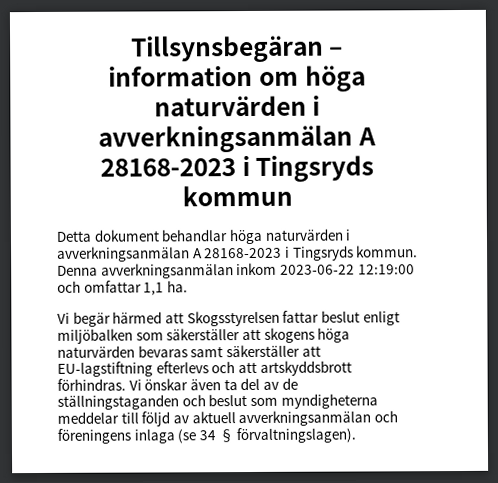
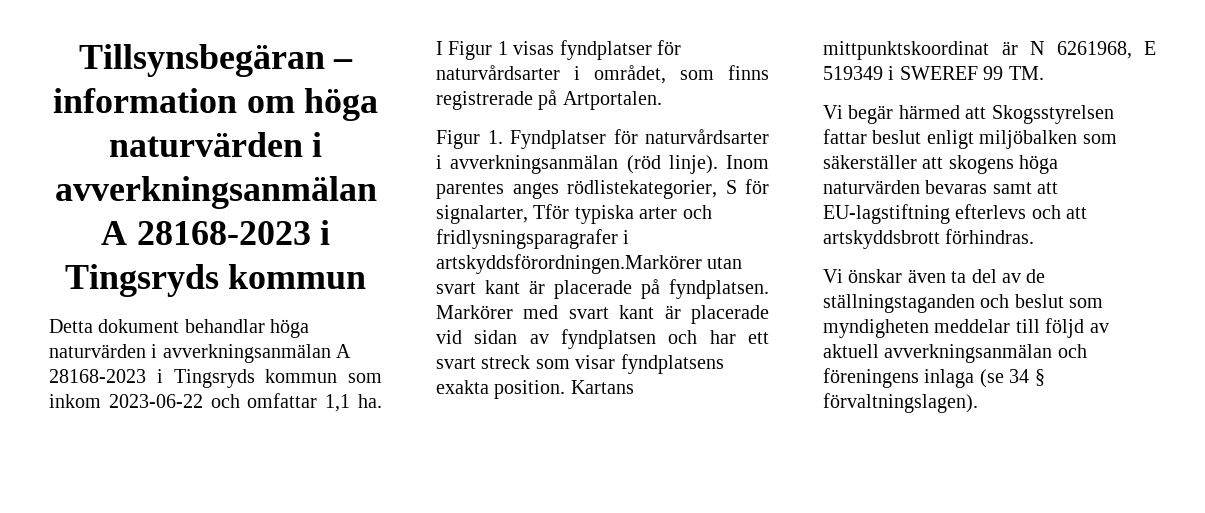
[356,245,419,258] [57,263,234,279] kommun. Denna avverkningsanmälan -> [265,369,382,383] kommun som
[357,264,415,275] 12:19:00 -> (203, 401) none
(188, 286) none -> [436,40,681,60] [436,65,769,84] [436,90,662,110] [436,129,769,149] [436,155,769,174] [436,179,769,199] [436,204,712,224] [436,229,630,249] [436,254,743,274] [436,279,769,299] [436,305,769,324] [436,329,769,349] [436,354,724,374] [436,380,634,399] [823,41,1156,60] [823,66,1044,80] I Figur 1 visas fyndplatser för naturvårdsarter i området, som finns registrerade på Artportalen. // Figur 1. Fyndplatser för naturvårdsarter i avverkningsanmälan (röd linje). Inom parentes anges rödlistekategorier, S för signalarter, Tför typiska arter och fridlysningsparagrafer i artskyddsförordningen.Markörer utan svart kant är placerade på fyndplatsen. Markörer med svart kant är placerade vid sidan av fyndplatsen och har ett svart streck som visar fyndplatsens exakta position. Kartans mittpunktskoordinat är N 6261968, E 519349 i SWEREF 99 TM.
[225,344,300,358] säkerställer -> (1032, 188) none
(126, 384) none -> (1035, 236) //
[280,393,378,409] myndigheterna -> [823,319,929,338] myndigheten

